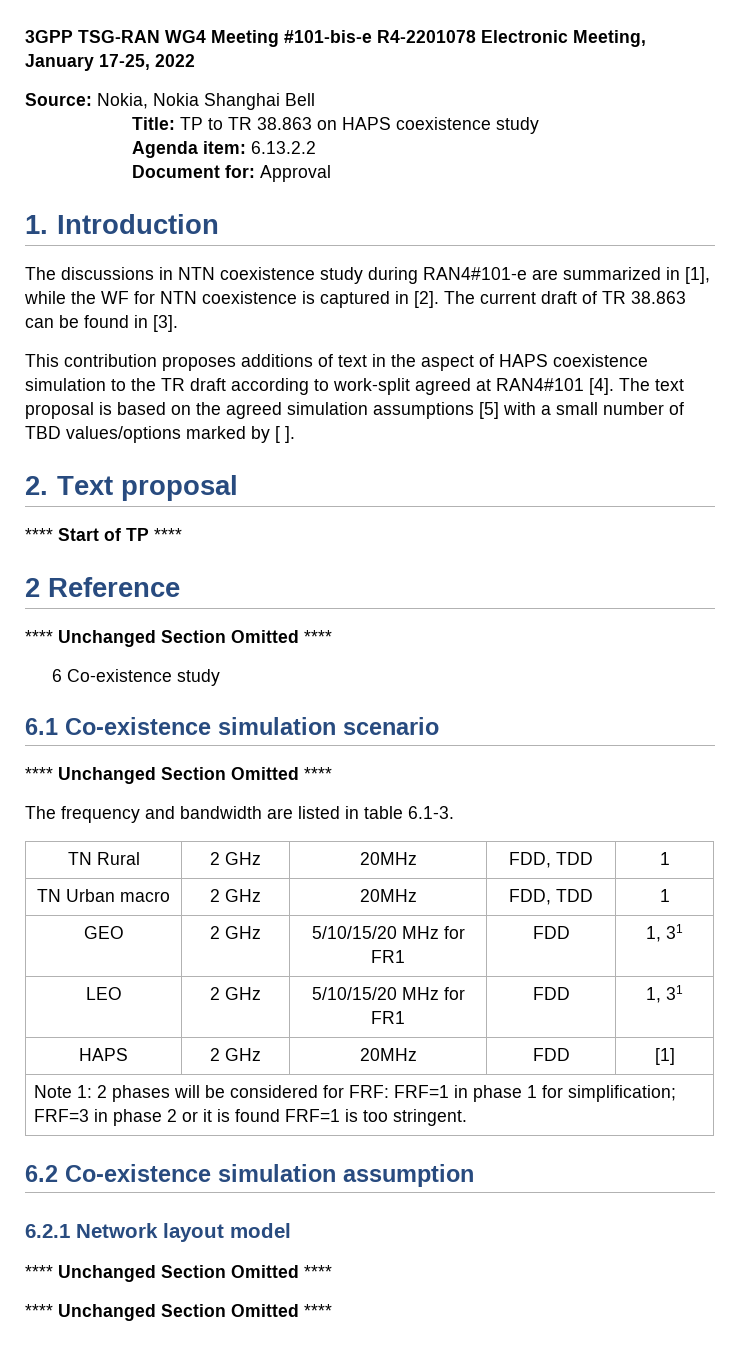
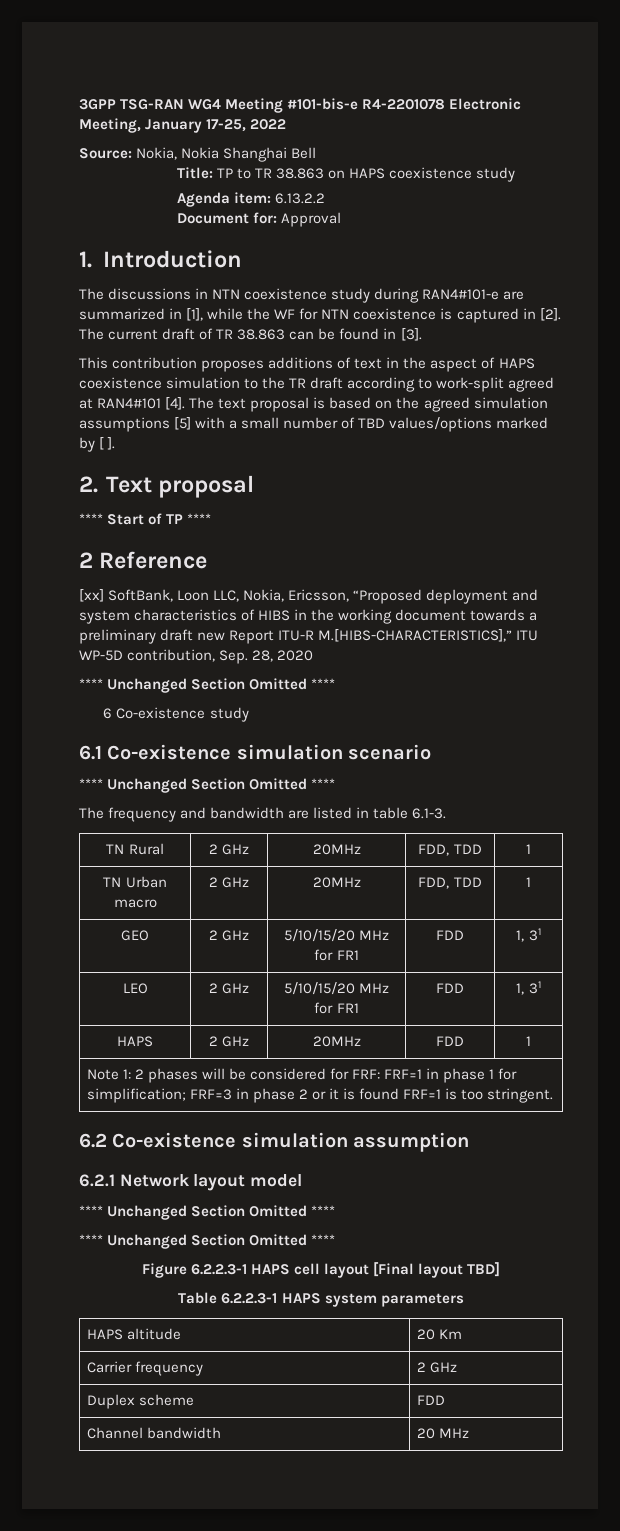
(180, 587) none -> [79,589,539,604] [79,609,538,624] [79,629,539,644] [79,649,314,664] // [xx] SoftBank, Loon LLC, Nokia, Ericsson, “Proposed deployment and system characteristics of HIBS in the working document towards a preliminary draft new Report ITU-R M.[HIBS-CHARACTERISTICS],” ITU WP-5D contribution, Sep. 28, 2020
[654,1048,675,1065] [1] -> [526,1036,531,1046] 1
(332, 1310) none -> [141,1262,501,1278] [178,1292,464,1307] [86,1328,181,1340] [416,1329,462,1340] [86,1361,203,1376] [416,1362,457,1373] [86,1394,194,1409] [416,1395,445,1405] [86,1427,221,1439] [416,1428,469,1439] // Figure 6.2.2.3-1 HAPS cell layout [Final layout TBD] // Table 6.2.2.3-1 HAPS system parameters // HAPS altitude | 20 Km // Carrier frequency | 2 GHz // Duplex scheme | FDD // Channel bandwidth | 20 MHz

